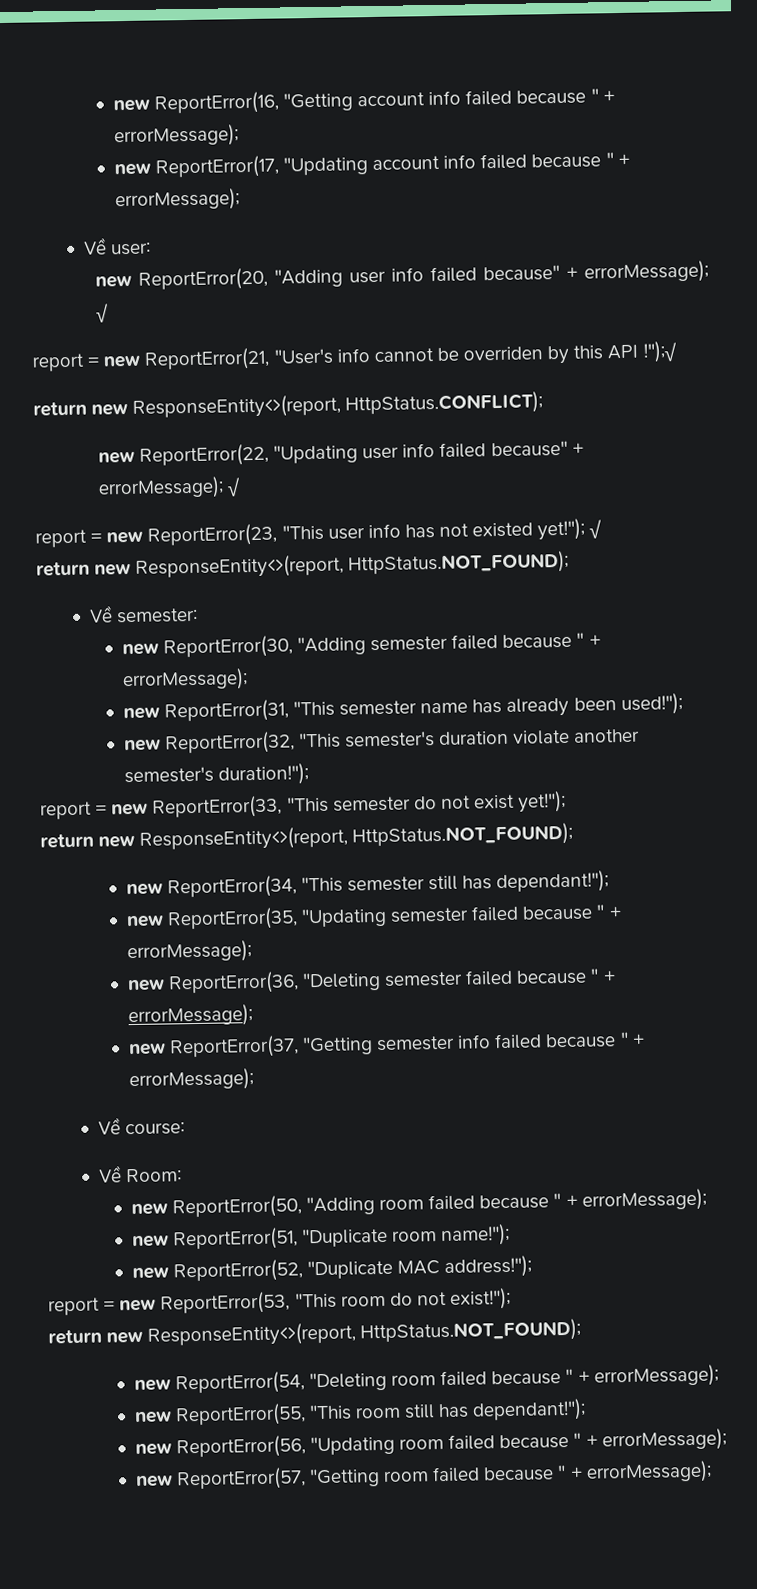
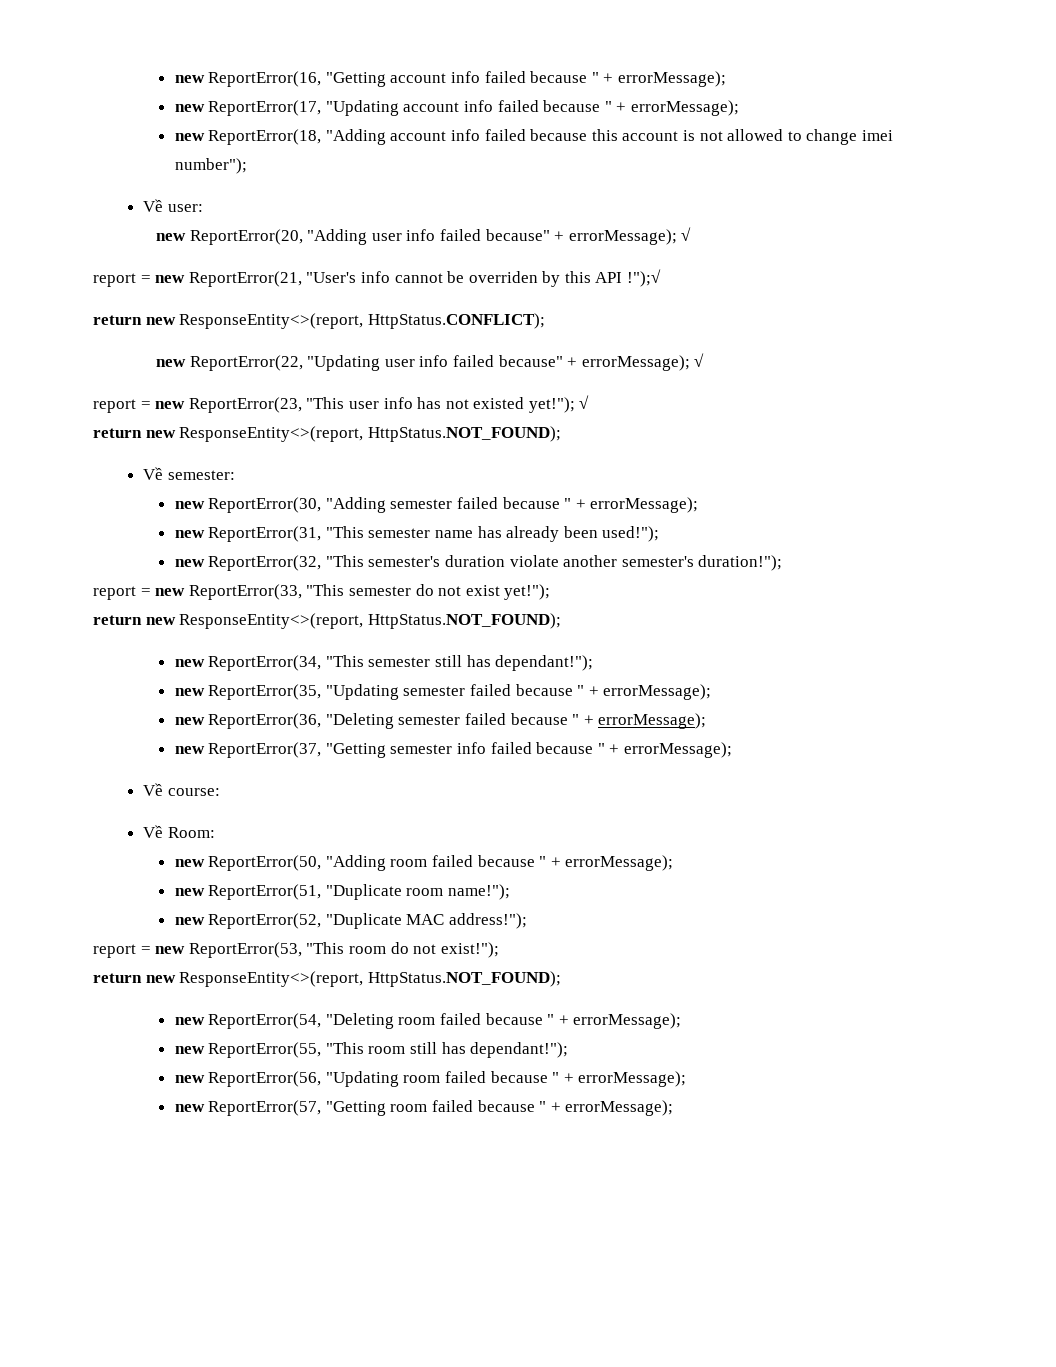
(240, 200) none -> [174,129,893,145] [174,158,247,174] // new ReportError(18, "Adding account info failed because this account is not allowed to change imei number");

